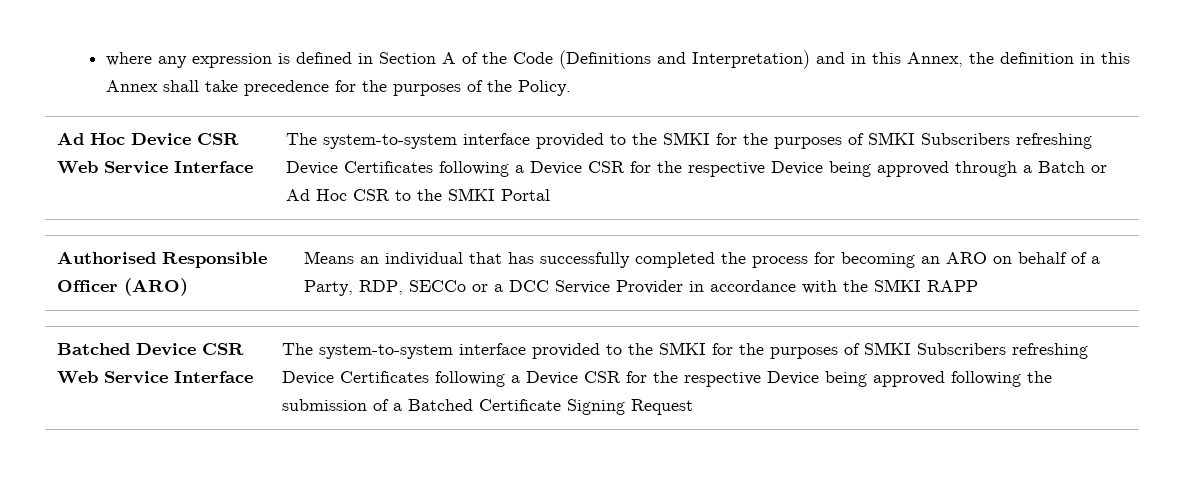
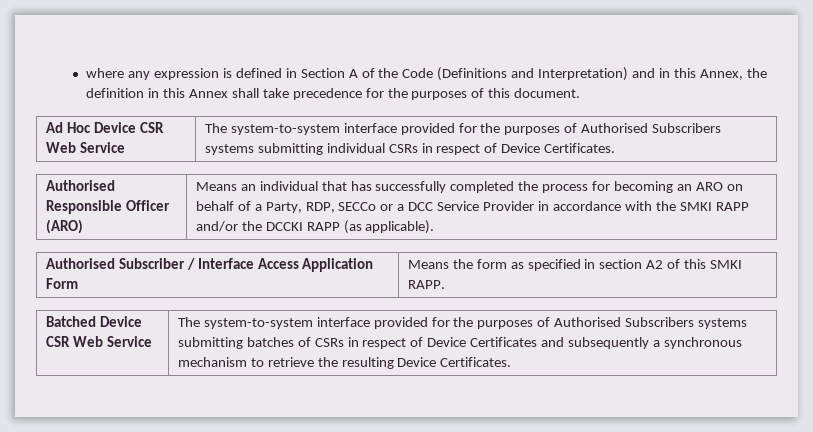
[487,80,572,96] the Policy. -> [488,88,581,98] this document.
[173,161,253,173] [285,132,1092,149] [285,161,1107,177] [285,188,550,201] Interface | The system-to-system interface provided to the SMKI for the purposes of SMKI Subscribers refreshing Device Certificates following a Device CSR for the respective Device being approved through a Batch or Ad Hoc CSR to the SMKI Portal -> [204,123,722,135] [204,143,616,155] | The system-to-system interface provided for the purposes of Authorised Subscribers systems submitting individual CSRs in respect of Device Certificates.
(978, 286) none -> [195,220,435,234] [45,258,374,272] [45,278,78,289] [407,259,743,271] [407,280,445,289] and/or the DCCKI RAPP (as applicable). // Authorised Subscriber / Interface Access Application Form | Means the form as specified in section A2 of this SMKI RAPP.
[173,371,253,383] [281,342,1088,359] [281,371,1052,387] [281,399,693,415] Interface | The system-to-system interface provided to the SMKI for the purposes of SMKI Subscribers refreshing Device Certificates following a Device CSR for the respective Device being approved following the submission of a Batched Certificate Signing Request -> [177,317,748,329] [177,337,742,349] [177,357,512,369] | The system-to-system interface provided for the purposes of Authorised Subscribers systems submitting batches of CSRs in respect of Device Certificates and subsequently a synchronous mechanism to retrieve the resulting Device Certificates.

